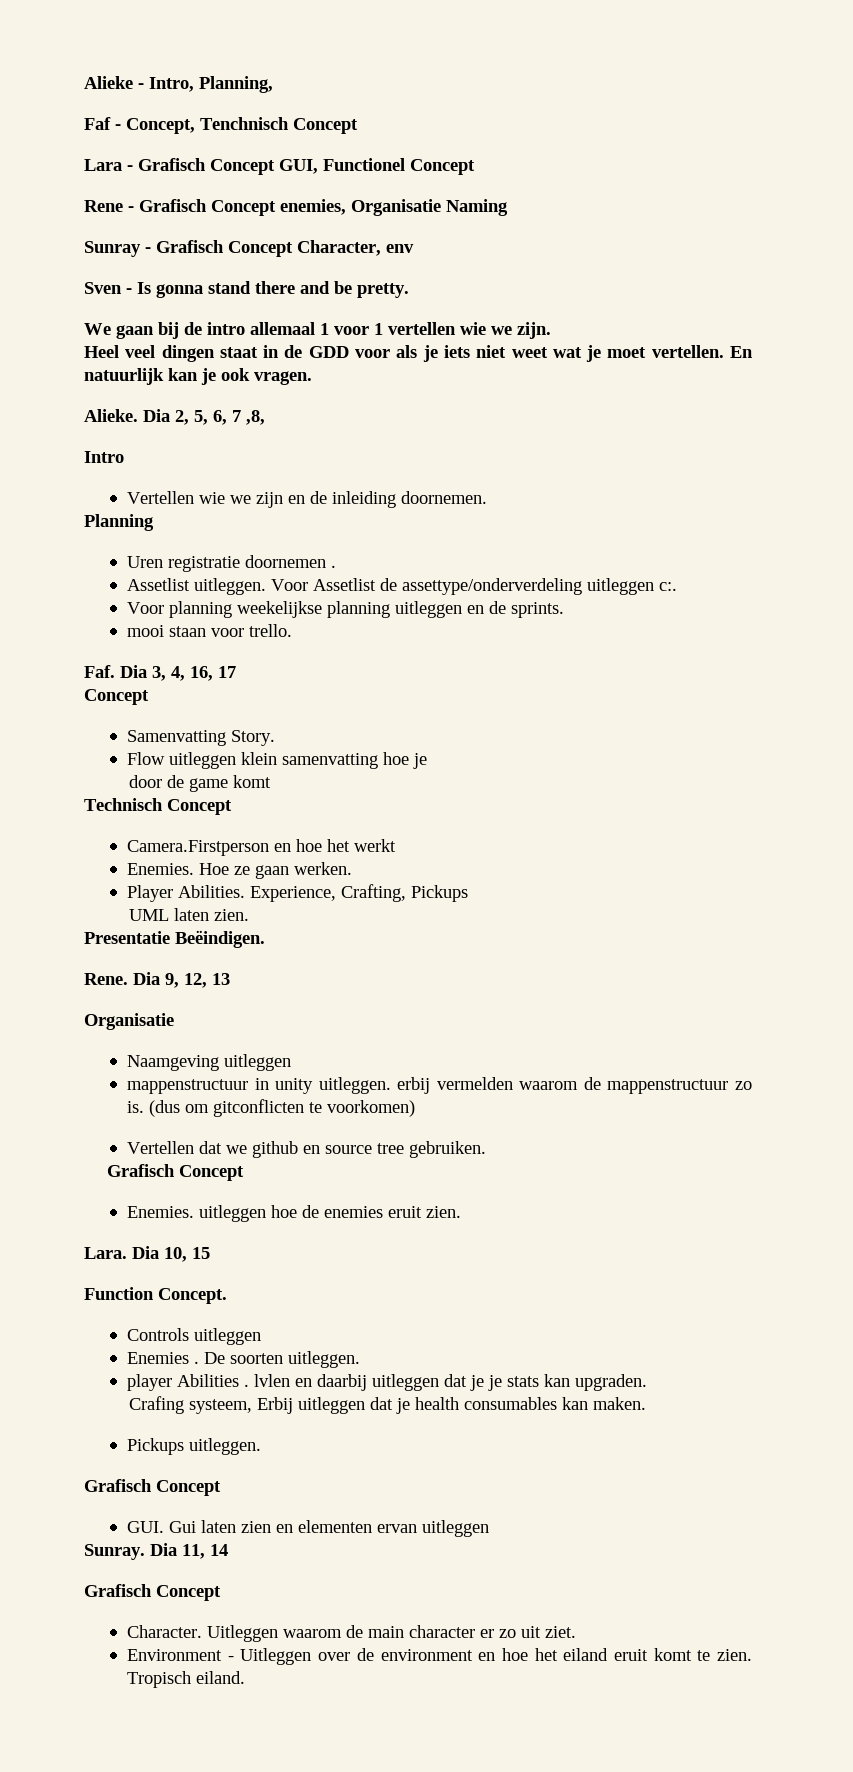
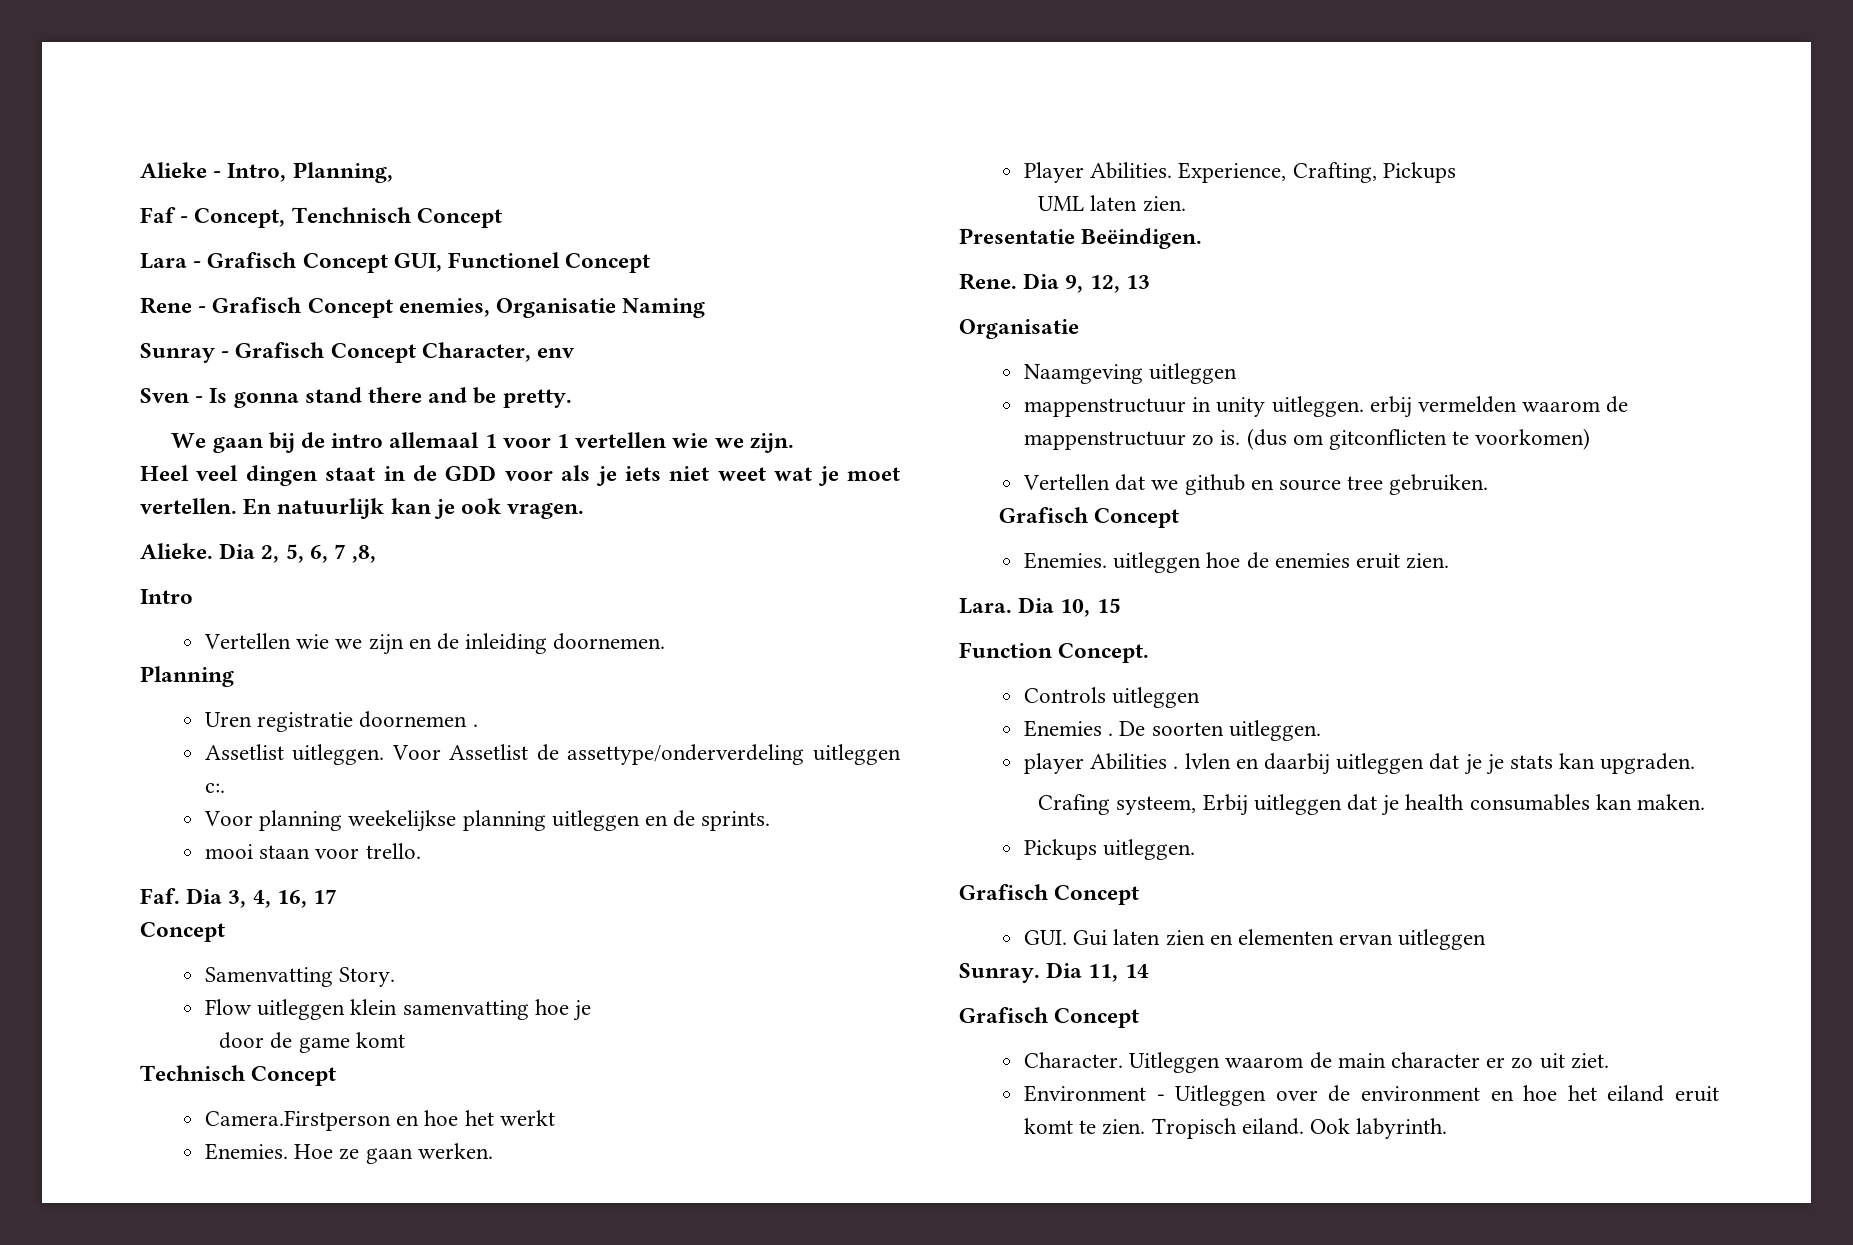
(246, 1677) none -> [1309,1118,1448,1139] Ook labyrinth.

